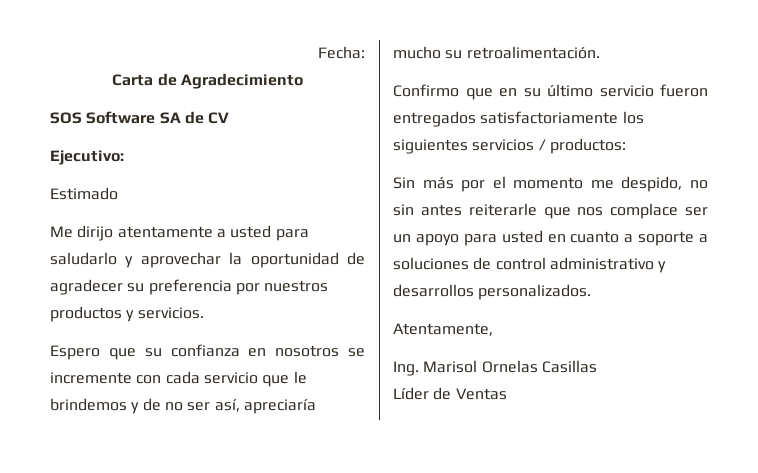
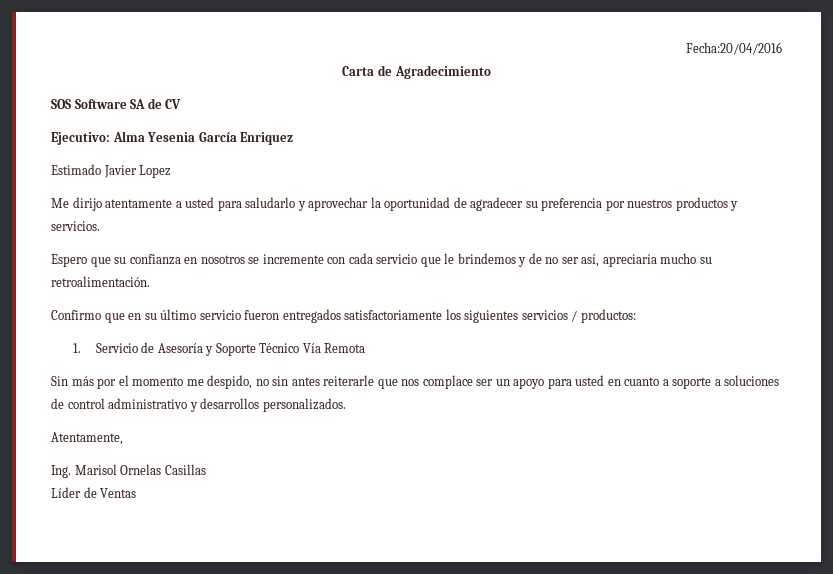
[318,46,365,59] Fecha: -> [686,42,782,55] Fecha:20/04/2016
(124, 157) none -> [112,131,294,145] Alma Yesenia García Enriquez
(118, 193) none -> [103,165,172,178] Javier Lopez
(626, 146) none -> [73,342,366,356] // 1. Servicio de Asesoría y Soporte Técnico Vía Remota

